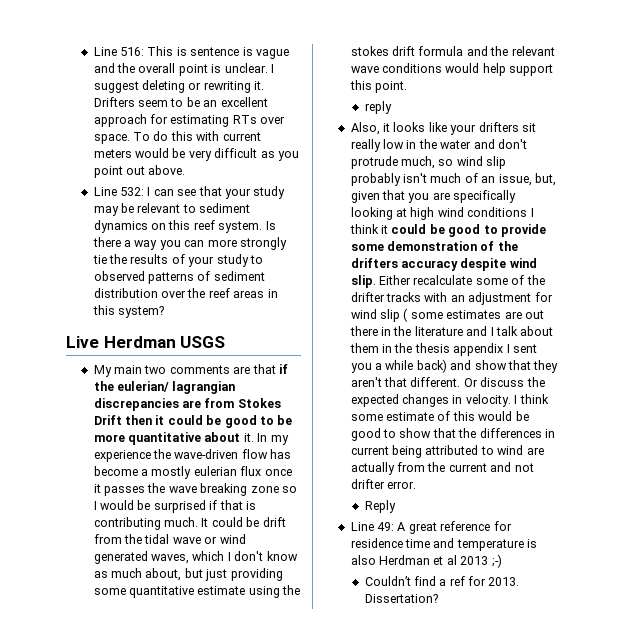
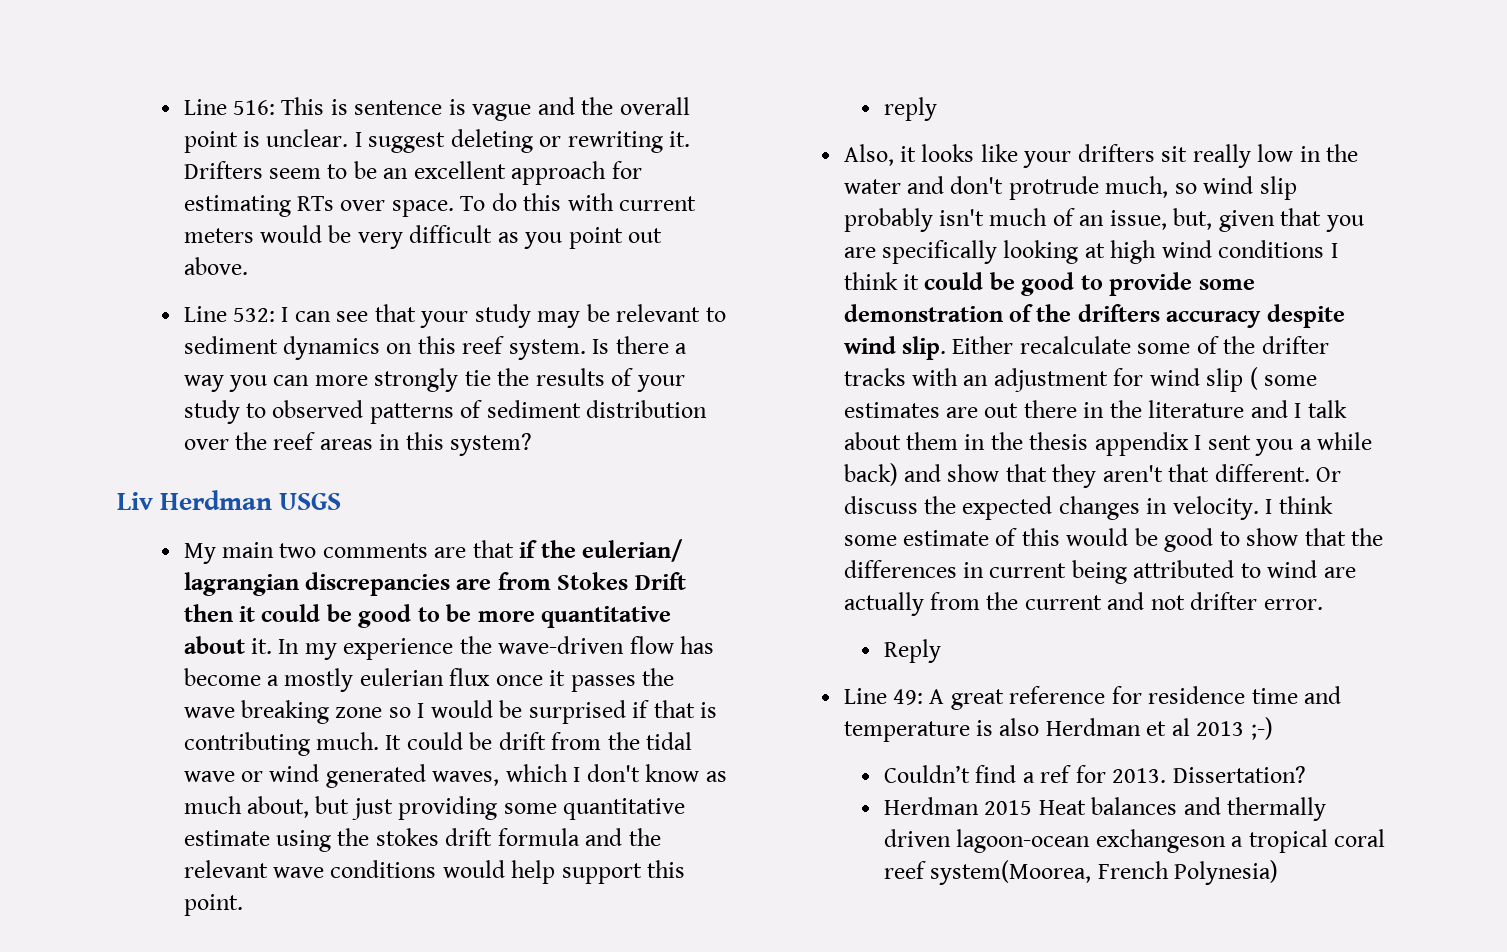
[66,336,99,348] Live -> [117,492,153,510] Liv
(438, 598) none -> [883,797,1327,821] [883,829,1386,853] [883,860,1279,885] // Herdman 2015 Heat balances and thermally driven lagoon-ocean exchangeson a tropical coral reef system(Moorea, French Polynesia)

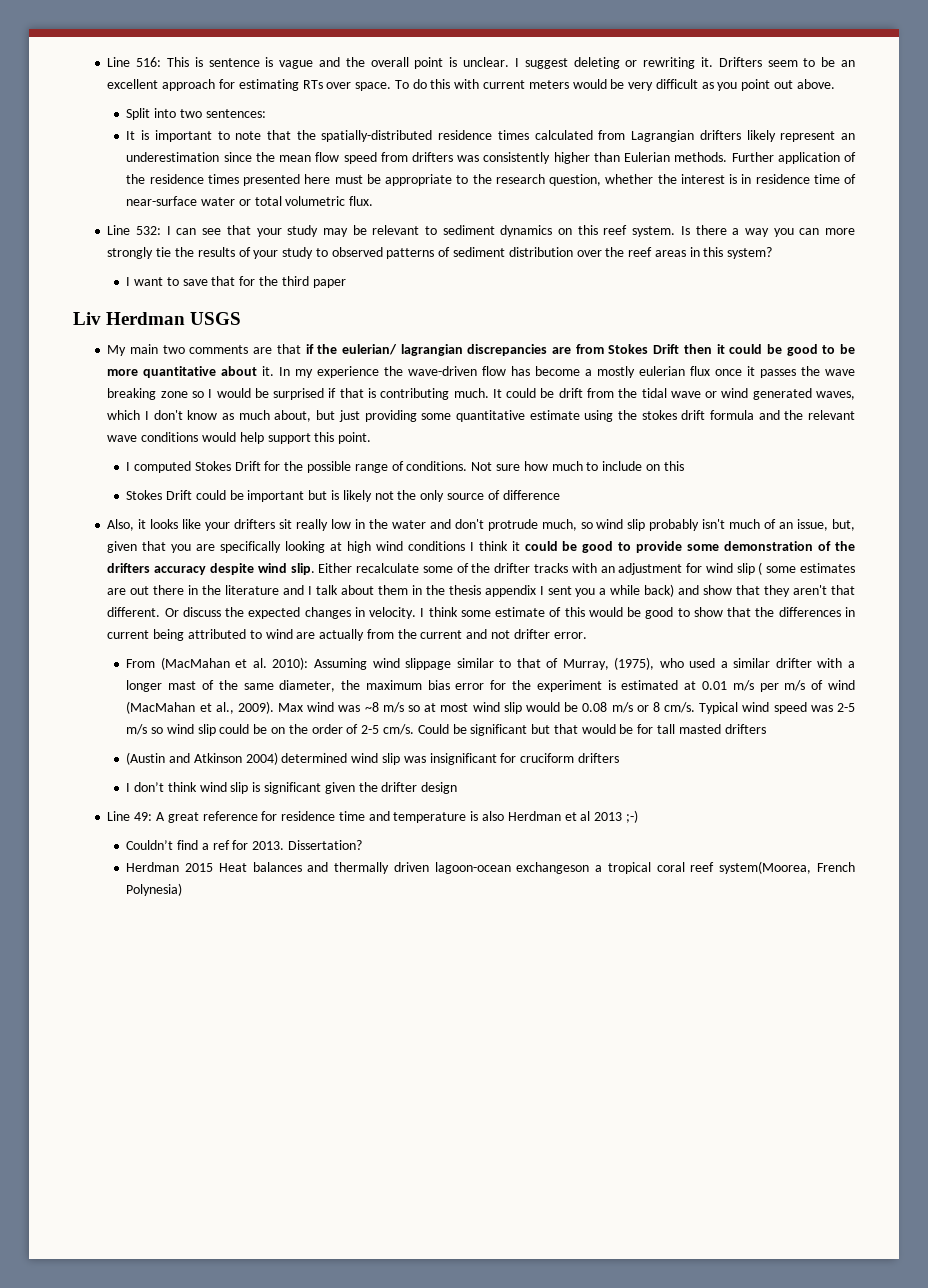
(248, 266) none -> [126,108,266,120] [126,130,855,142] [126,152,856,164] [126,174,857,186] [126,196,374,206] // Split into two sentences: // It is important to note that the spatially-distributed residence times calculated from Lagrangian drifters likely represent an underestimation since the mean flow speed from drifters was consistently higher than Eulerian methods. Further application of the residence times presented here must be appropriate to the research question, whether the interest is in residence time of near-surface water or total volumetric flux.
(533, 444) none -> [126,276,346,288] // I want to save that for the third paper
[883,97,937,121] reply -> [126,461,684,473] [126,490,560,502] I computed Stokes Drift for the possible range of conditions. Not sure how much to include on this // Stokes Drift could be important but is likely not the only source of difference
[883,639,941,663] Reply -> [126,657,855,670] [126,680,855,692] [126,701,855,714] [126,724,766,736] [126,752,619,765] [126,782,458,794] From (MacMahan et al. 2010): Assuming wind slippage similar to that of Murray, (1975), who used a similar drifter with a longer mast of the same diameter, the maximum bias error for the experiment is estimated at 0.01 m/s per m/s of wind (MacMahan et al., 2009). Max wind was ~8 m/s so at most wind slip would be 0.08 m/s or 8 cm/s. Typical wind speed was 2-5 m/s so wind slip could be on the order of 2-5 cm/s. Could be significant but that would be for tall masted drifters // (Austin and Atkinson 2004) determined wind slip was insignificant for cruciform drifters // I don’t think wind slip is significant given the drifter design

